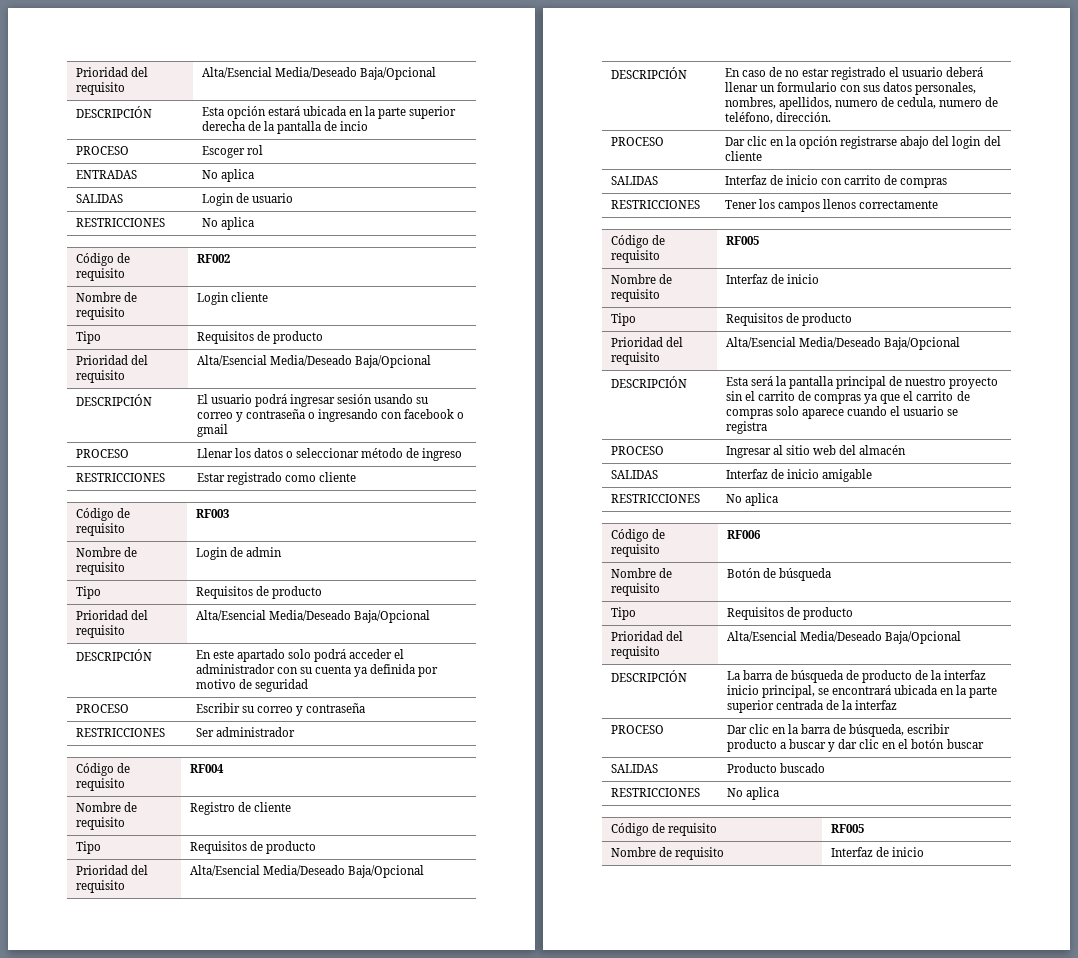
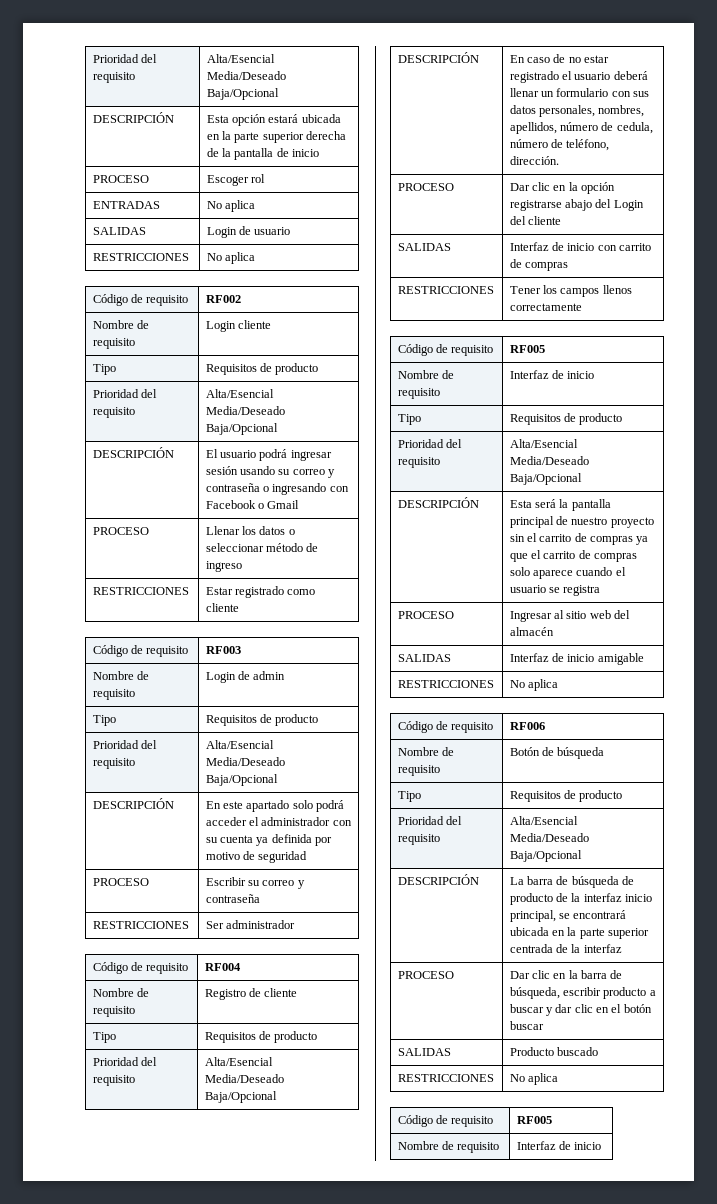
[340,121,369,131] incio -> [292,149,320,157] inicio
[404,409,465,419] [196,424,228,437] facebook o gmail -> [205,500,300,509] Facebook o Gmail
[834,100,878,107] numero -> [559,122,598,131] número
[939,100,983,107] numero -> [509,139,548,148] número
[952,136,982,149] login -> [613,200,644,211] Login

